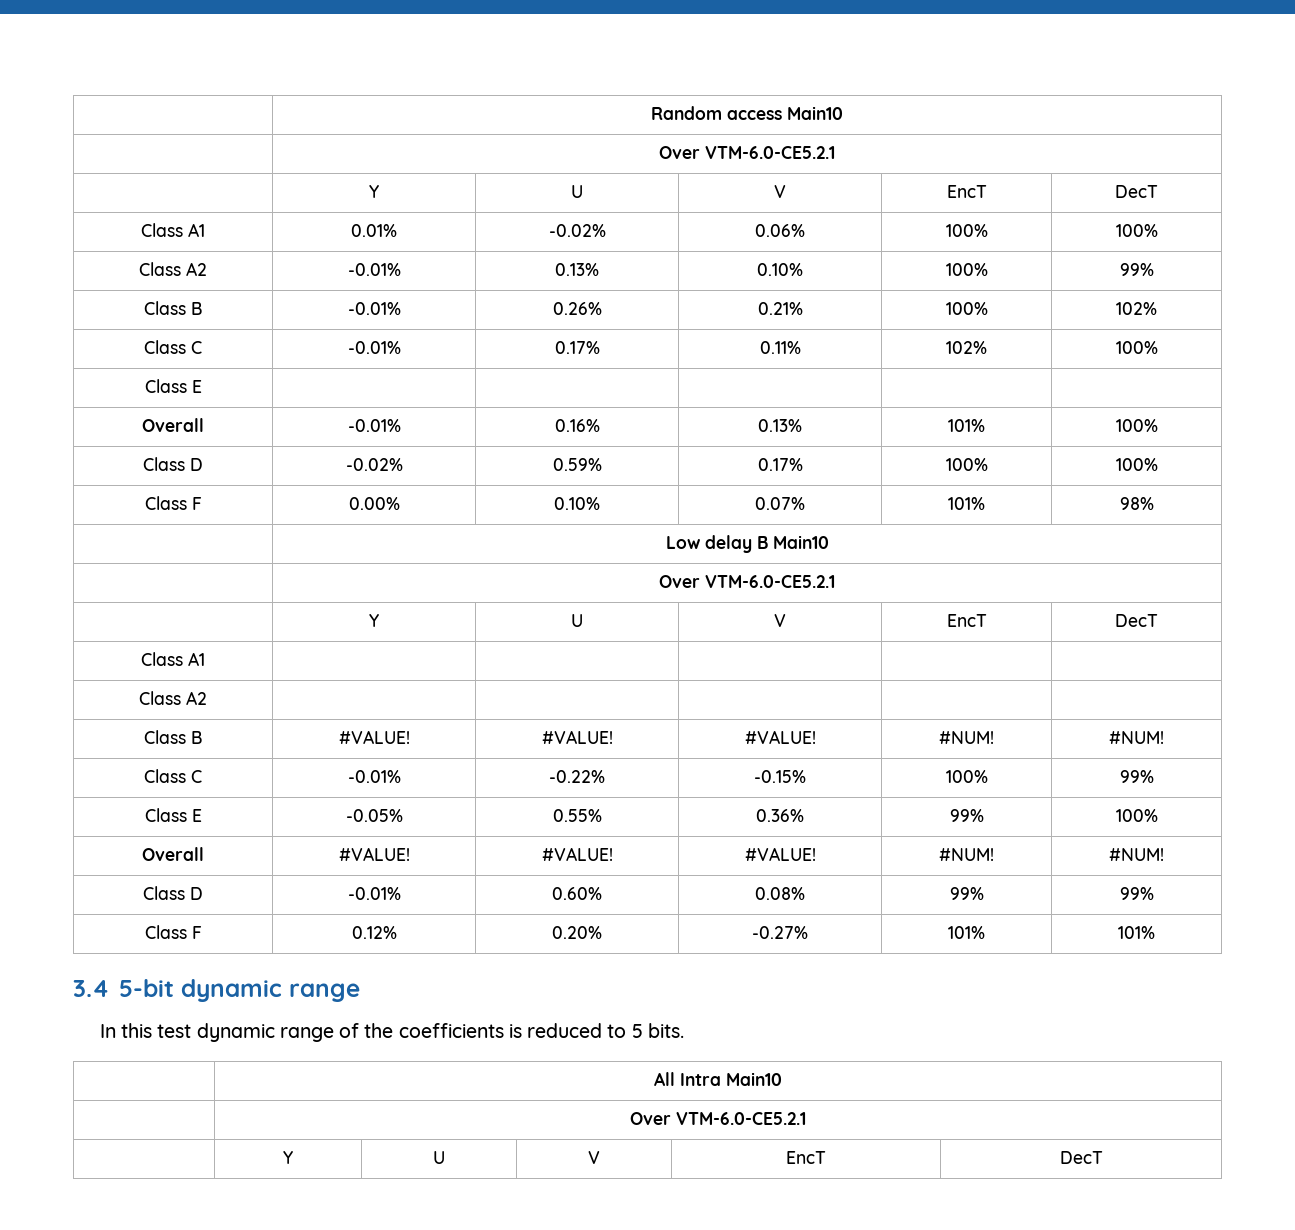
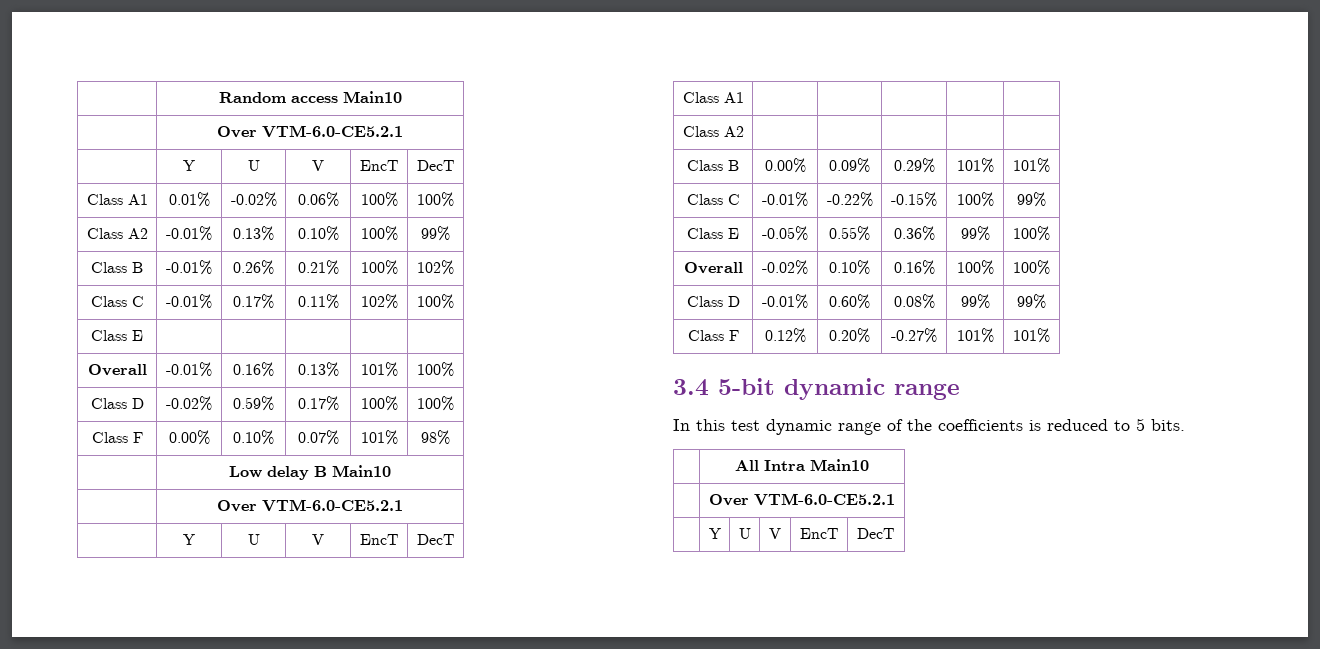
[338,730,410,744] [541,730,613,744] [744,730,816,744] [939,731,994,744] [1109,731,1164,744] #VALUE! | #VALUE! | #VALUE! | #NUM! | #NUM! -> [764,158,806,173] [829,158,870,173] [893,158,935,173] [956,158,994,173] [1013,158,1050,173] 0.00% | 0.09% | 0.29% | 101% | 101%
[338,847,410,861] [541,847,613,861] [744,847,816,861] [939,848,994,861] [1109,848,1164,861] #VALUE! | #VALUE! | #VALUE! | #NUM! | #NUM! -> [762,260,808,275] [829,260,870,275] [893,260,935,275] [956,260,994,275] [1013,260,1050,275] -0.02% | 0.10% | 0.16% | 100% | 100%

